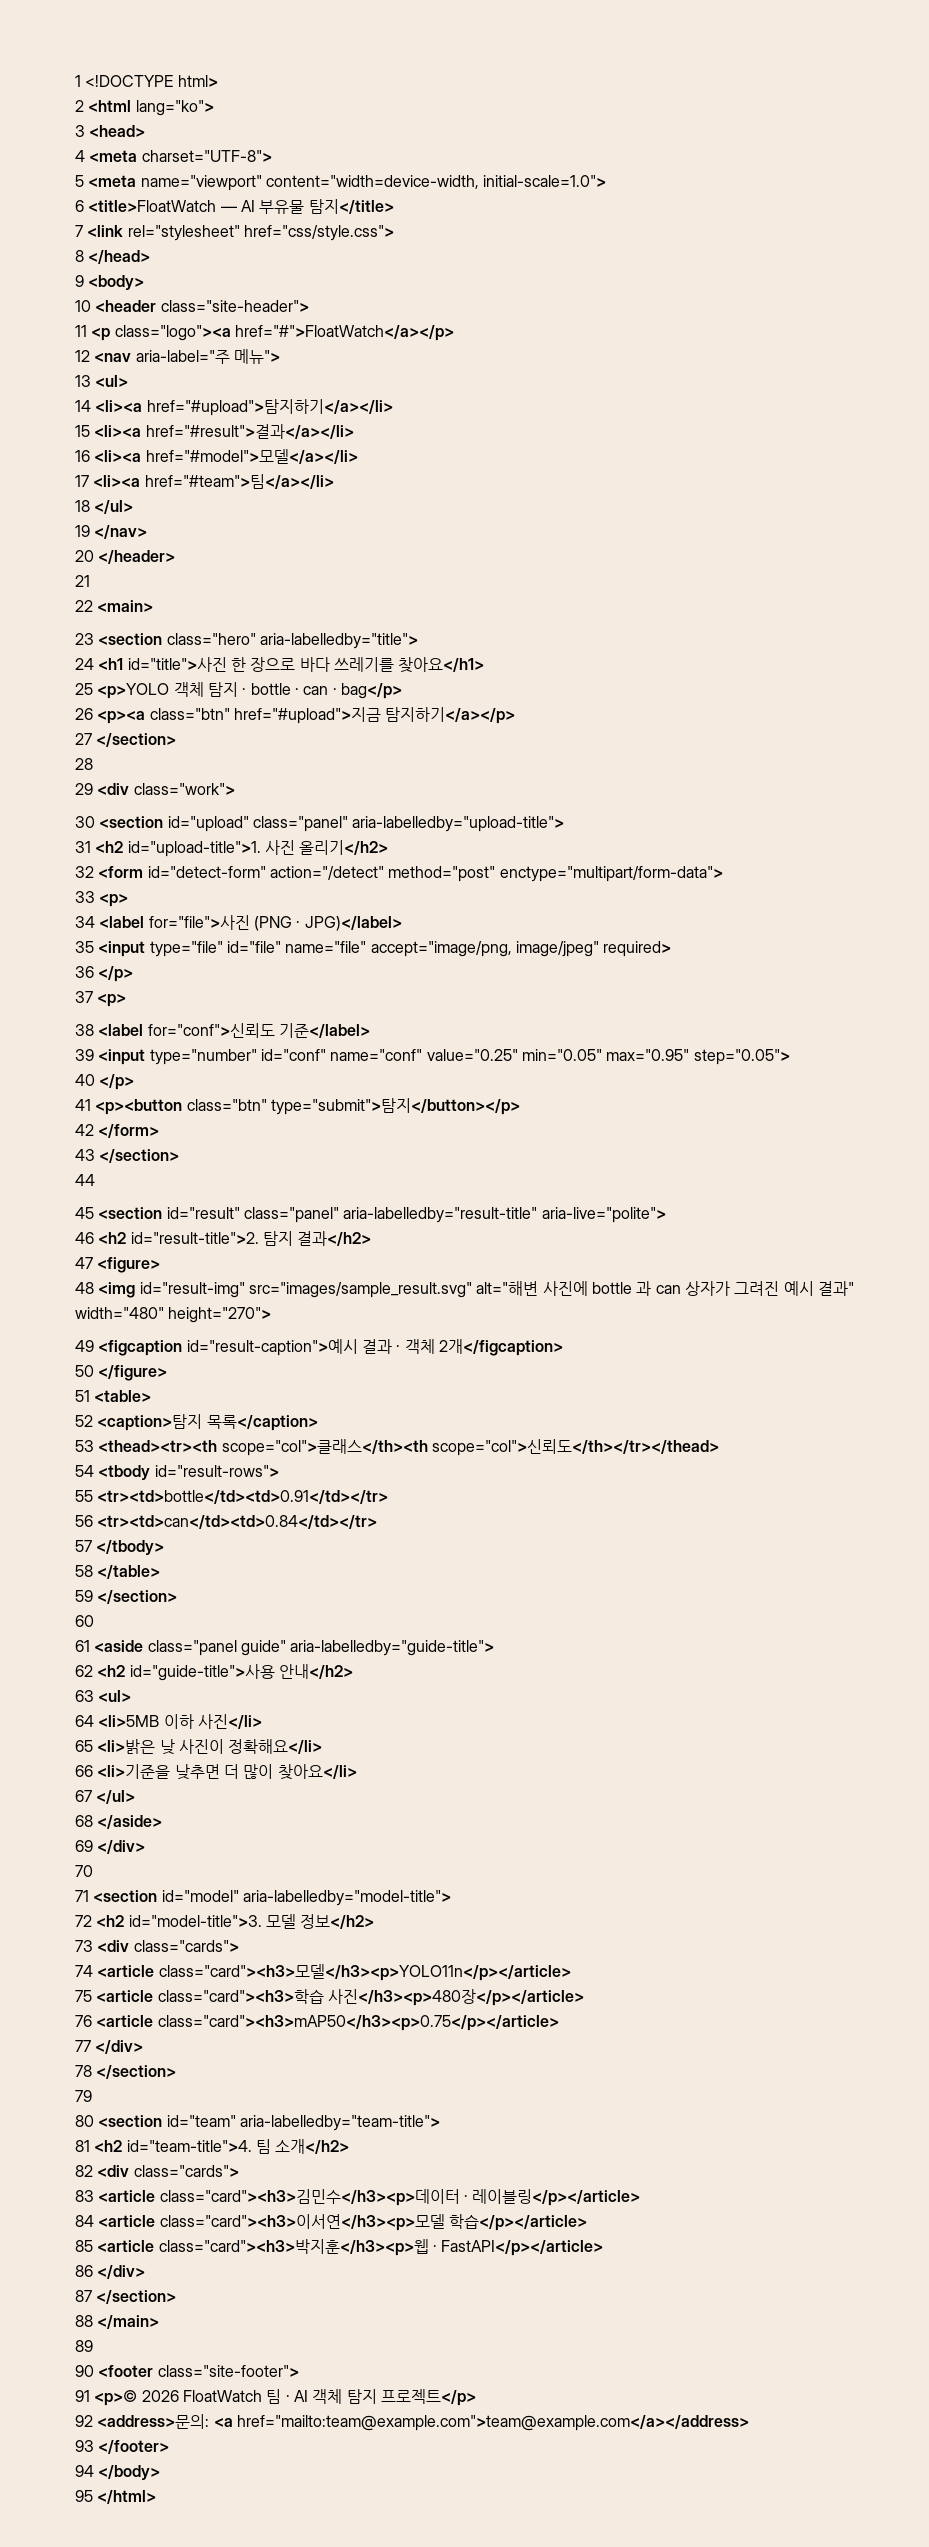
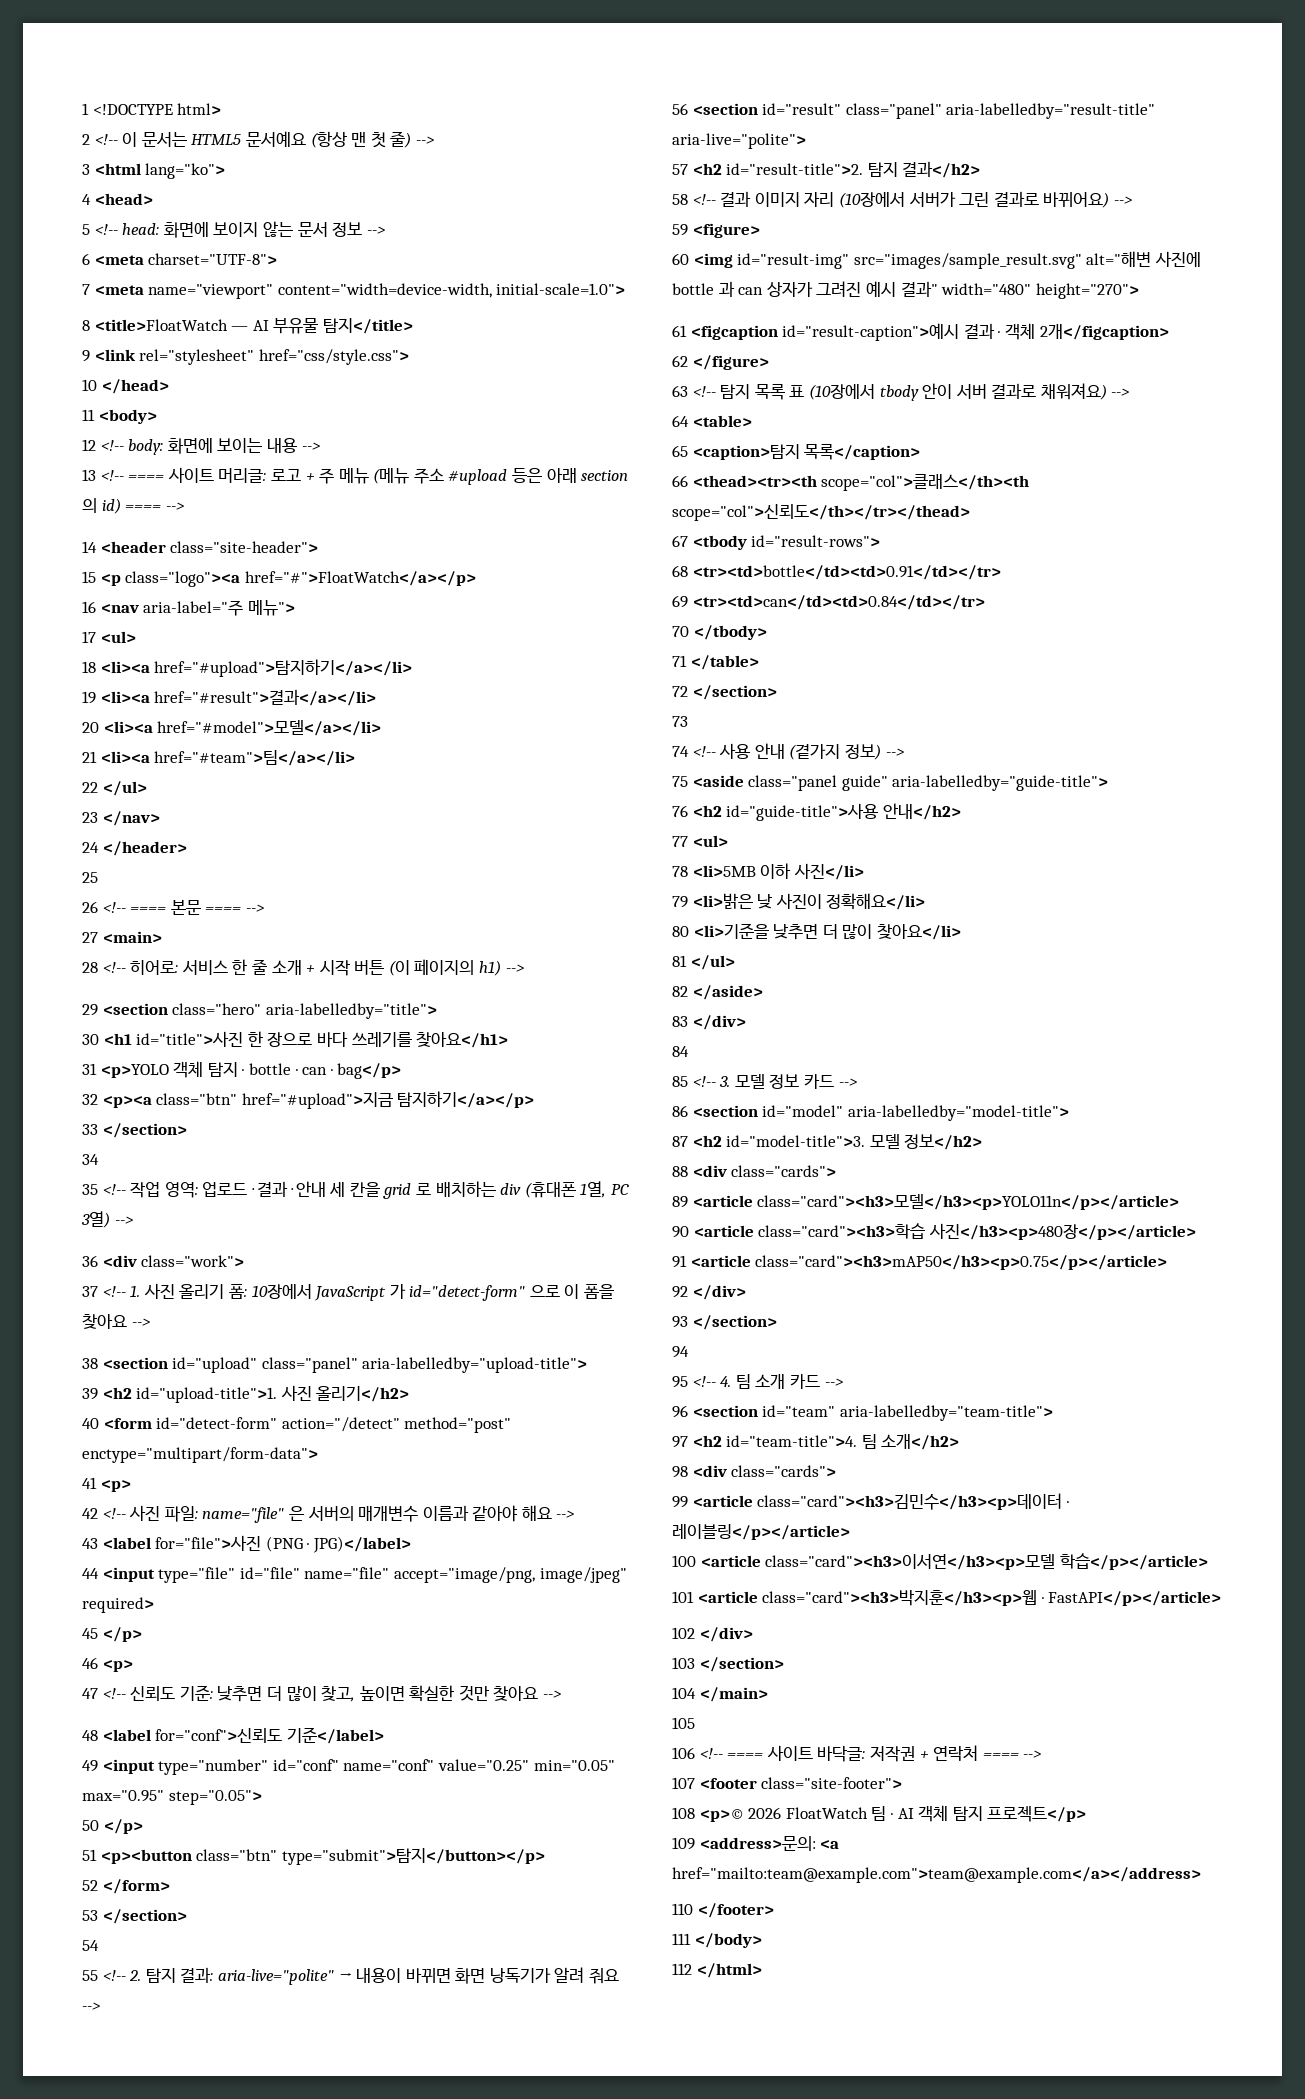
(84, 106) none -> [94,131,434,148] [82,164,90,175] <!-- 이 문서는 HTML5 문서예요 (항상 맨 첫 줄) --> // 3
[75,125,85,137] 3 -> [82,194,91,205] 4
[75,150,85,162] 4 -> [82,221,385,238] [82,253,90,265] 5 <!-- head: 화면에 보이지 않는 문서 정보 --> // 6
[75,175,84,187] 5 -> [82,284,90,295] 7
[75,200,84,212] 6 -> [82,320,90,331] 8
[75,225,83,237] 7 -> [82,350,90,362] 9
[75,250,84,262] 8 -> [82,379,97,391] 10
[75,275,84,287] 9 -> [82,409,95,421] 11
[75,300,91,312] 10 -> [82,438,320,455] [82,467,629,485] [82,498,184,514] [82,541,97,553] 12 <!-- body: 화면에 보이는 내용 --> // 13 <!-- ==== 사이트 머리글: 로고 + 주 메뉴 (메뉴 주소 #upload 등은 아래 section 의 id) ==== --> // 14
[75,325,87,337] 11 -> [82,571,96,583] 15
[75,350,90,362] 12 -> [82,601,96,613] 16
[75,375,129,387] [75,400,91,412] 13 <ul> // 14 -> [82,631,136,643] [82,661,96,673] 17 <ul> // 18
[75,425,90,437] 15 -> [82,691,96,704] 19
[75,450,90,462] 16 -> [82,722,99,733] 20
[75,475,89,487] 17 -> [82,751,97,763] 21
[75,500,134,514] [75,525,90,537] 18 </ul> // 19 -> [82,781,147,796] [82,812,98,823] 22 </ul> // 23
[75,550,94,562] 20 -> [82,842,99,853] 24
[75,575,90,587] [75,600,154,612] [75,633,94,645] 21 // 22 <main> // 23 -> [82,872,98,883] [82,899,264,915] [82,931,162,943] [82,959,524,976] [82,1004,98,1016] 25 // 26 <!-- ==== 본문 ==== --> // 27 <main> // 28 <!-- 히어로: 서비스 한 줄 소개 + 시작 버튼 (이 페이지의 h1) --> // 29
[75,658,94,670] 24 -> [82,1034,99,1045] 30
[75,683,93,695] 25 -> [82,1063,97,1075] 31
[75,708,93,720] 26 -> [82,1094,98,1105] 32
[75,733,177,747] [75,758,93,770] [75,783,235,795] [75,816,95,828] 27 </section> // 28 // 29 <div class="work"> // 30 -> [82,1123,187,1138] [82,1154,99,1165] [82,1181,630,1199] [81,1211,133,1228] [82,1255,245,1267] [82,1283,615,1301] [82,1314,150,1329] [82,1358,98,1369] 33 </section> // 34 // 35 <!-- 작업 영역: 업로드 · 결과 · 안내 세 칸을 grid 로 배치하는 div (휴대폰 1열, PC 3열) --> // 36 <div class="work"> // 37 <!-- 1. 사진 올리기 폼: 10장에서 JavaScript 가 id="detect-form" 으로 이 폼을 찾아요 --> // 38
[75,841,91,853] 31 -> [82,1388,98,1400] 39
[75,866,94,878] 32 -> [82,1418,99,1429] 40
[75,891,129,907] [75,916,95,928] 33 <p> // 34 -> [82,1477,131,1492] [82,1505,575,1523] [82,1538,98,1549] 41 <p> // 42 <!-- 사진 파일: name="file" 은 서버의 매개변수 이름과 같아야 해요 --> // 43
[75,941,94,953] 35 -> [82,1568,99,1579] 44
[75,966,134,982] [75,991,127,1007] [75,1024,94,1036] 36 </p> // 37 <p> // 38 -> [82,1627,142,1642] [82,1657,133,1672] [82,1685,562,1702] [82,1730,98,1741] 45 </p> // 46 <p> // 47 <!-- 신뢰도 기준: 낮추면 더 많이 찾고, 높이면 확실한 것만 찾아요 --> // 48
[75,1049,94,1061] 39 -> [82,1760,98,1772] 49
[75,1074,135,1090] [75,1099,91,1111] 40 </p> // 41 -> [82,1819,143,1834] [82,1849,97,1861] 50 </p> // 51
[75,1124,94,1136] 42 -> [82,1880,98,1891] 52
[75,1149,180,1163] [75,1174,95,1186] [75,1207,94,1219] 43 </section> // 44 // 45 -> [82,1909,187,1924] [82,1940,99,1951] [82,1967,620,1985] [82,2002,100,2011] [672,103,688,115] 53 </section> // 54 // 55 <!-- 2. 탐지 결과: aria-live="polite" → 내용이 바뀌면 화면 낭독기가 알려 줘요 --> // 56
[75,1232,94,1244] 46 -> [672,164,688,175] 57
[75,1257,93,1269] 47 -> [672,191,1132,208] [672,224,688,236] 58 <!-- 결과 이미지 자리 (10장에서 서버가 그린 결과로 바뀌어요) --> // 59
[75,1282,94,1294] 48 -> [672,253,689,265] 60
[75,1340,94,1352] 49 -> [672,325,687,337] 61
[75,1365,94,1377] 50 -> [672,355,688,367] 62
[75,1390,90,1402] 51 -> [672,383,1130,401] [672,415,689,427] 63 <!-- 탐지 목록 표 (10장에서 tbody 안이 서버 결과로 채워져요) --> // 64
[75,1415,93,1427] 52 -> [672,445,688,457] 65
[75,1440,94,1452] 53 -> [672,475,688,487] 66
[75,1465,94,1477] 54 -> [672,535,688,547] 67
[75,1490,93,1502] 55 -> [672,565,688,577] 68
[75,1515,93,1527] 56 -> [672,595,688,608] 69
[75,1540,92,1552] 57 -> [672,626,689,637] 70
[75,1565,93,1577] 58 -> [672,655,687,667] 71
[75,1590,178,1604] [75,1615,94,1627] [75,1640,90,1652] 59 </section> // 60 // 61 -> [672,685,777,700] [672,716,688,727] [672,743,904,760] [672,776,688,787] 72 </section> // 73 // 74 <!-- 사용 안내 (곁가지 정보) --> // 75
[75,1665,93,1677] 62 -> [672,805,688,817] 76
[75,1690,132,1702] [75,1715,94,1727] 63 <ul> // 64 -> [672,835,728,847] [672,866,688,877] 77 <ul> // 78
[75,1740,93,1752] 65 -> [672,896,688,908] 79
[75,1765,93,1777] 66 -> [672,926,689,937] 80
[75,1790,136,1804] [75,1815,93,1827] 67 </ul> // 68 -> [672,955,735,970] [672,986,688,997] 81 </ul> // 82
[75,1840,146,1854] [75,1865,93,1877] [75,1890,89,1902] 69 </div> // 70 // 71 -> [672,1015,746,1030] [672,1046,689,1057] [672,1074,857,1089] [672,1105,688,1117] 83 </div> // 84 // 85 <!-- 3. 모델 정보 카드 --> // 86
[75,1915,92,1927] 72 -> [672,1136,688,1147] 87
[75,1940,239,1952] [75,1965,93,1977] 73 <div class="cards"> // 74 -> [672,1165,837,1177] [672,1196,688,1208] 88 <div class="cards"> // 89
[75,1990,92,2002] 75 -> [672,1226,689,1238] 90
[75,2015,92,2027] 76 -> [672,1255,687,1268] 91
[75,2040,144,2054] [75,2065,177,2079] [75,2090,92,2102] [75,2115,94,2127] 77 </div> // 78 </section> // 79 // 80 -> [672,1285,746,1300] [672,1315,777,1330] [672,1346,689,1358] [672,1374,843,1389] [672,1405,688,1418] 92 </div> // 93 </section> // 94 // 95 <!-- 4. 팀 소개 카드 --> // 96
[75,2140,90,2152] 81 -> [672,1436,688,1448] 97
[75,2165,239,2177] [75,2190,94,2202] 82 <div class="cards"> // 83 -> [672,1465,837,1478] [672,1496,688,1508] 98 <div class="cards"> // 99
[75,2215,94,2227] 84 -> [672,1555,696,1567] 100
[75,2240,93,2252] 85 -> [672,1591,694,1603] 101
[75,2265,146,2279] [75,2290,177,2304] [75,2315,93,2327] 86 </div> // 87 </section> // 88 -> [672,1627,753,1642] [672,1657,784,1672] [672,1687,696,1699] 102 </div> // 103 </section> // 104
[75,2340,93,2352] [75,2365,94,2377] 89 // 90 -> [672,1717,695,1729] [672,1745,1042,1762] [672,1777,695,1789] 105 // 106 <!-- ==== 사이트 바닥글: 저작권 + 연락처 ==== --> // 107
[75,2390,90,2402] 91 -> [672,1807,695,1819] 108
[75,2415,93,2427] 92 -> [672,1837,695,1850] 109
[75,2440,94,2452] 93 -> [672,1903,693,1915] 110
[75,2465,94,2477] 94 -> [672,1933,691,1945] 111
[75,2490,93,2502] 95 -> [672,1963,692,1975] 112

